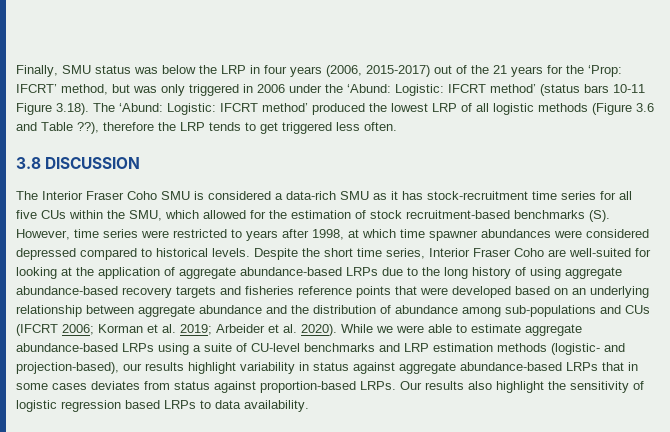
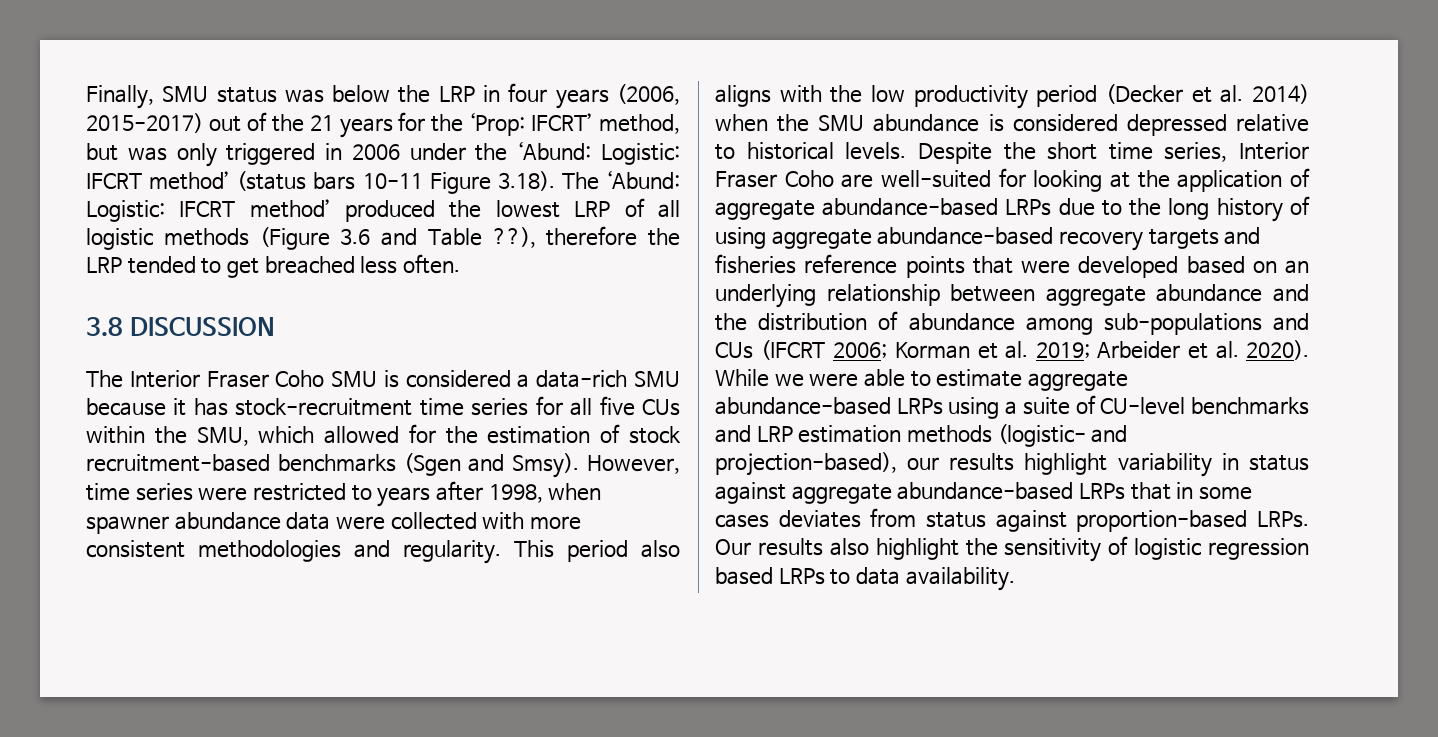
[209,122,241,131] tends -> [127,256,196,274] tended
[282,122,332,134] triggered -> [264,256,355,274] breached
[373,193,387,200] as -> [86,398,166,416] because
[589,210,610,222] (S). -> [403,453,580,478] (Sgen and Smsy).
[348,229,582,241] at which time spawner abundances were -> [548,483,602,501] [86,512,581,534] [86,540,681,564] [715,84,1309,109] [715,114,1004,132] when spawner abundance data were collected with more consistent methodologies and regularity. This period also aligns with the low productivity period (Decker et al. 2014) when the SMU abundance is
[80,248,137,260] compared -> [1236,114,1310,132] relative

